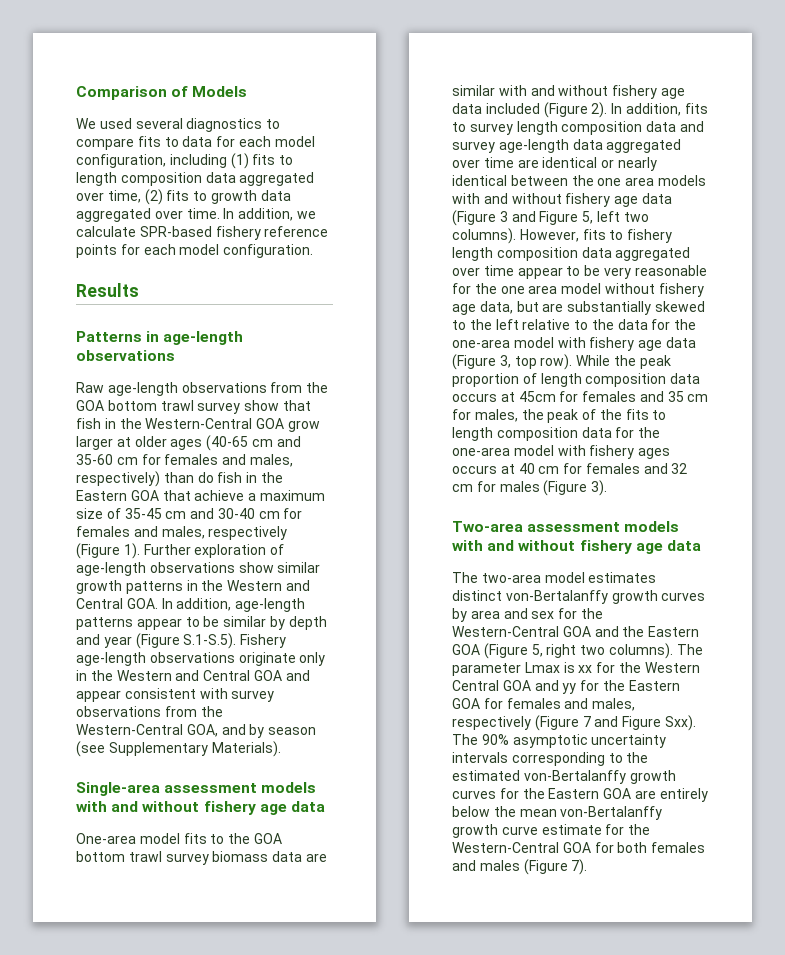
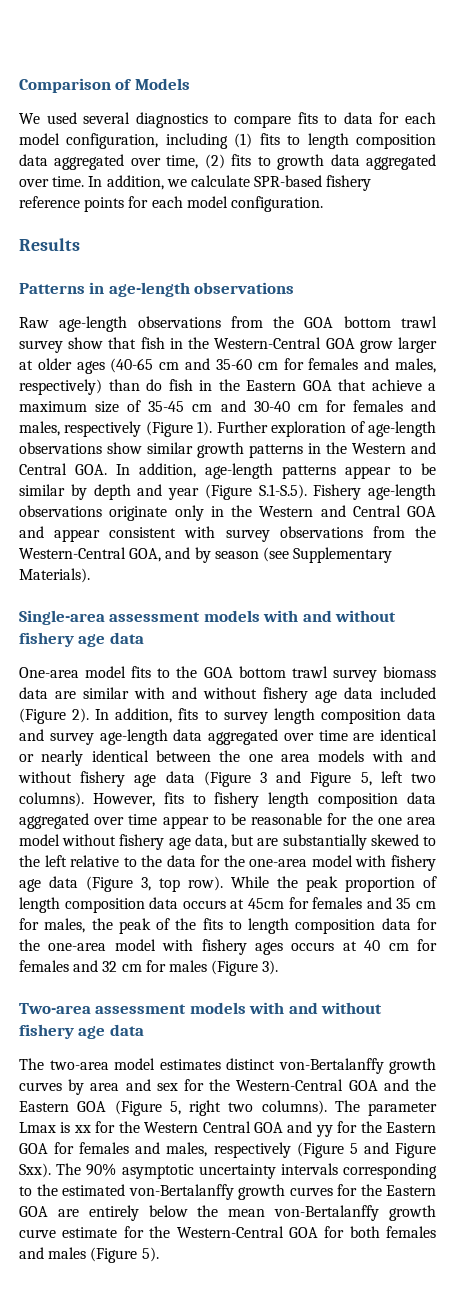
[603,267,631,279] very -> (246, 819) none
[582,716,591,727] 7 -> [349,1143,358,1154] 5
[571,859,588,875] 7). -> [141,1247,159,1262] 5).

